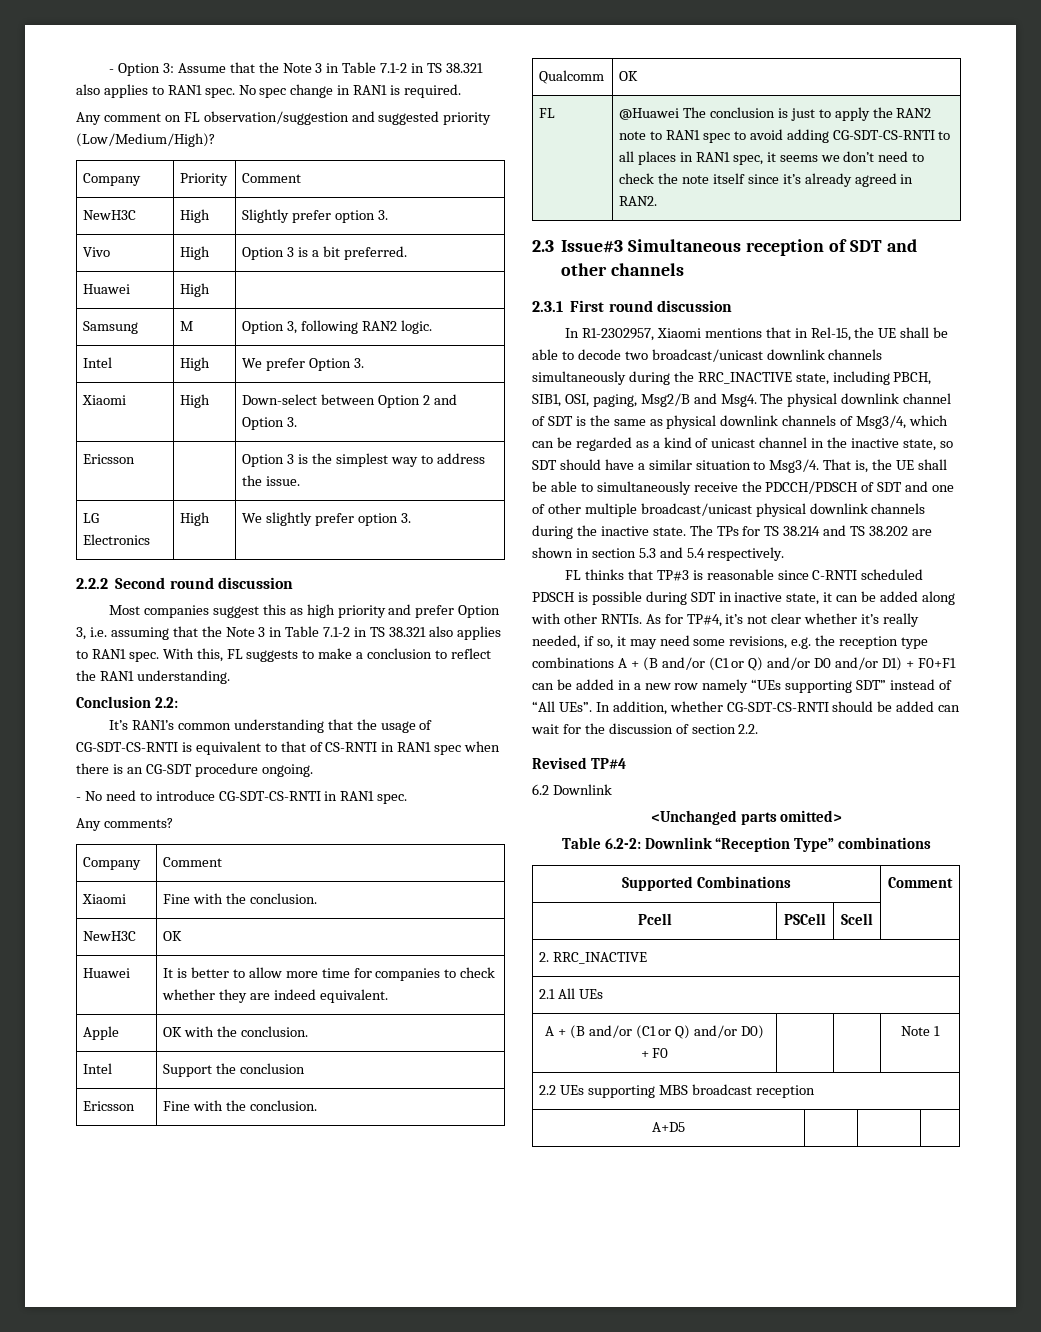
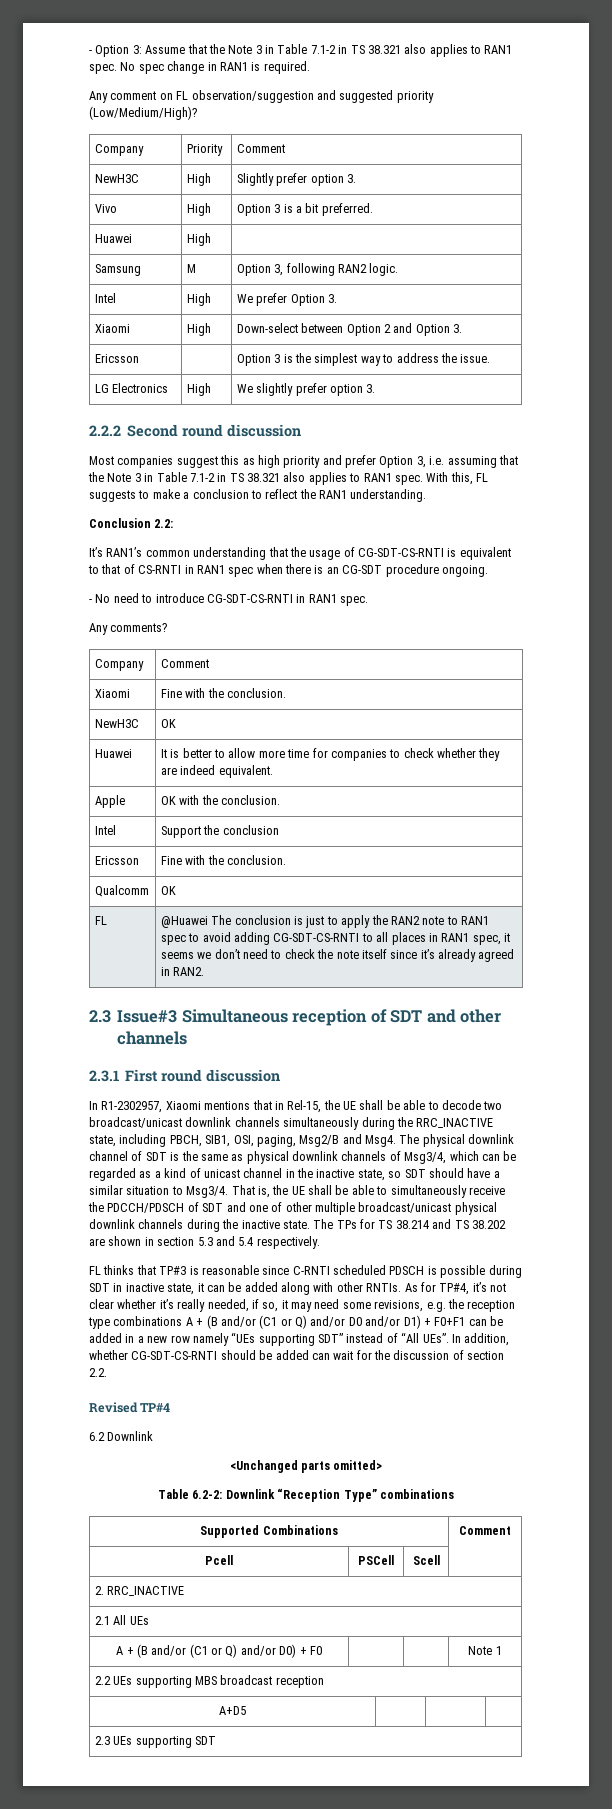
(685, 1127) none -> [94,1736,217,1748] // 2.3 UEs supporting SDT

